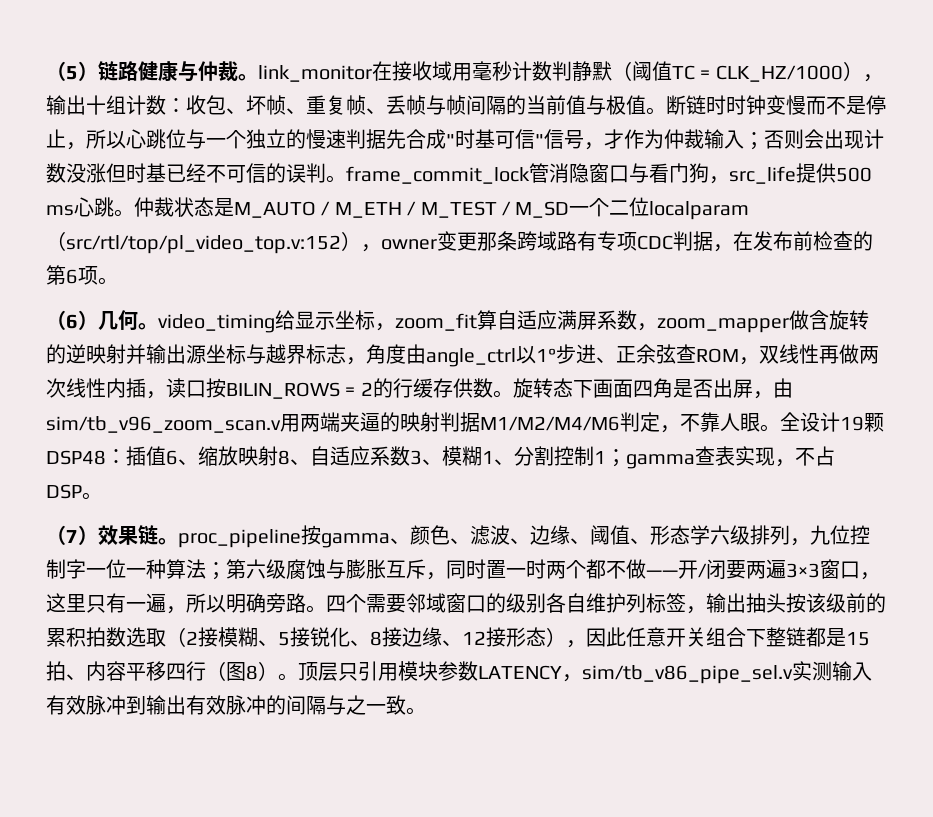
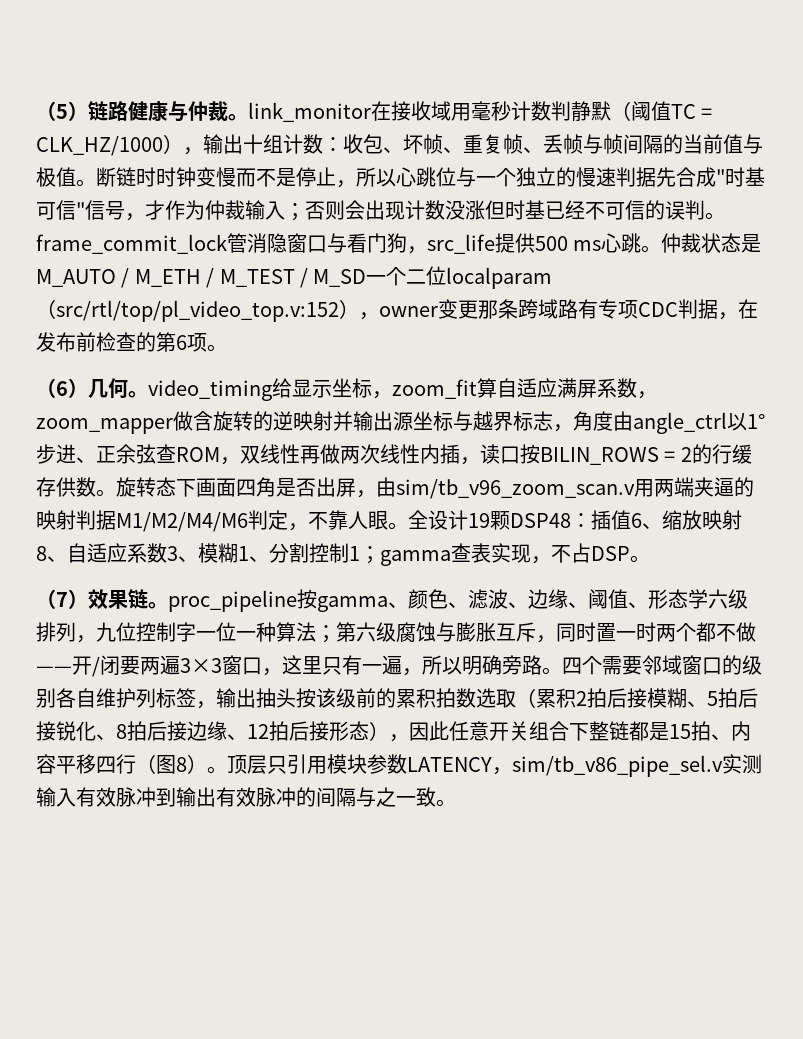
[186,631,198,645] 2 -> [536,688,627,708] 累积2拍后
(290, 639) none -> [718,688,758,708] 拍后
(382, 638) none -> [127,721,167,741] 拍后
(486, 638) none -> [269,721,309,741] 拍后

